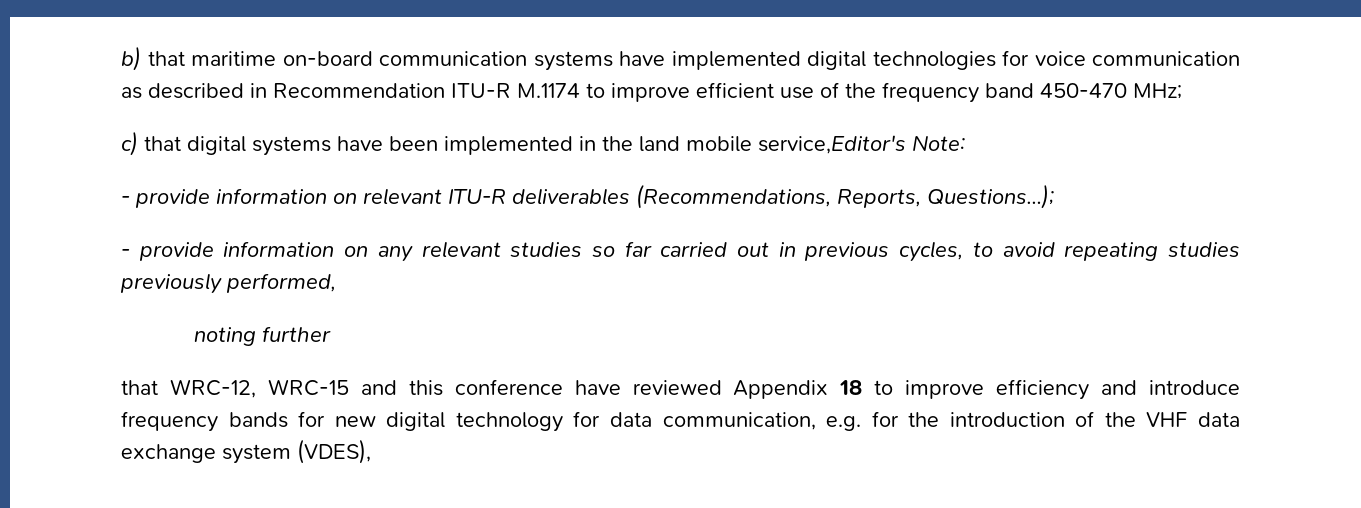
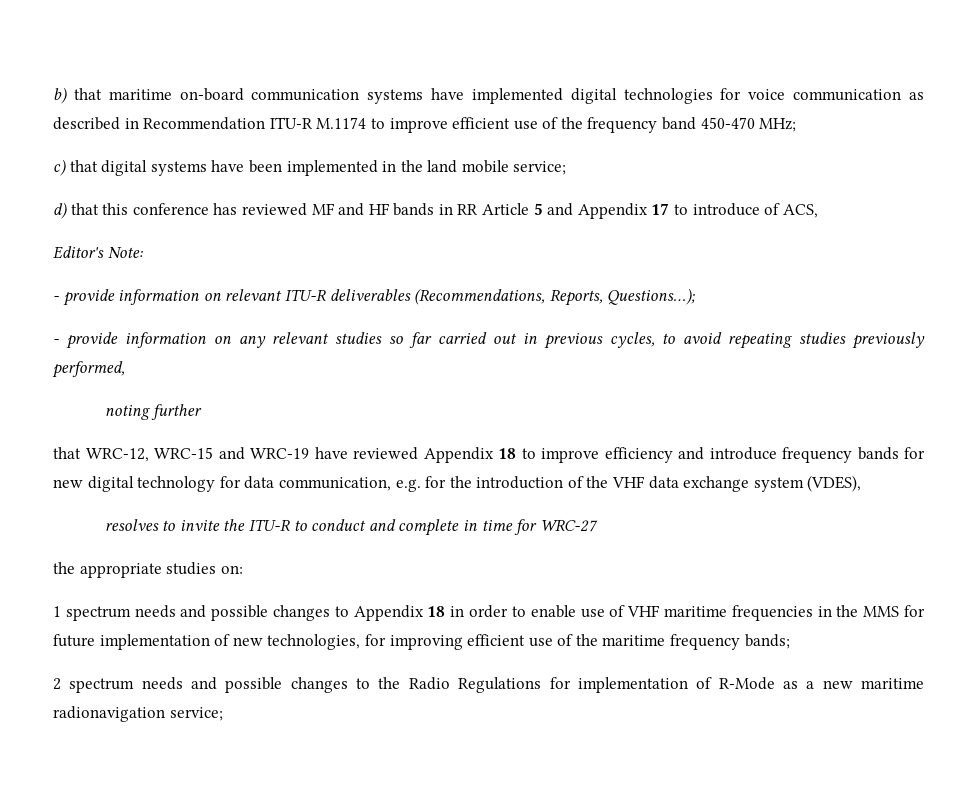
[758,135,906,154] service,Editor's -> [513,161,567,175] [53,202,818,219] [53,246,104,259] service; // d) that this conference has reviewed MF and HF bands in RR Article 5 and Appendix 17 to introduce of ACS, // Editor's
[408,379,563,396] this conference -> [250,448,309,459] WRC-19
(371, 451) none -> [104,519,598,536] [53,562,243,578] [53,605,926,621] [53,634,790,650] [53,677,925,693] [53,706,223,722] // resolves to invite the ITU-R to conduct and complete in time for WRC-27 // the appropriate studies on: // 1 spectrum needs and possible changes to Appendix 18 in order to enable use of VHF maritime frequencies in the MMS for future implementation of new technologies, for improving efficient use of the maritime frequency bands; // 2 spectrum needs and possible changes to the Radio Regulations for implementation of R-Mode as a new maritime radionavigation service;

